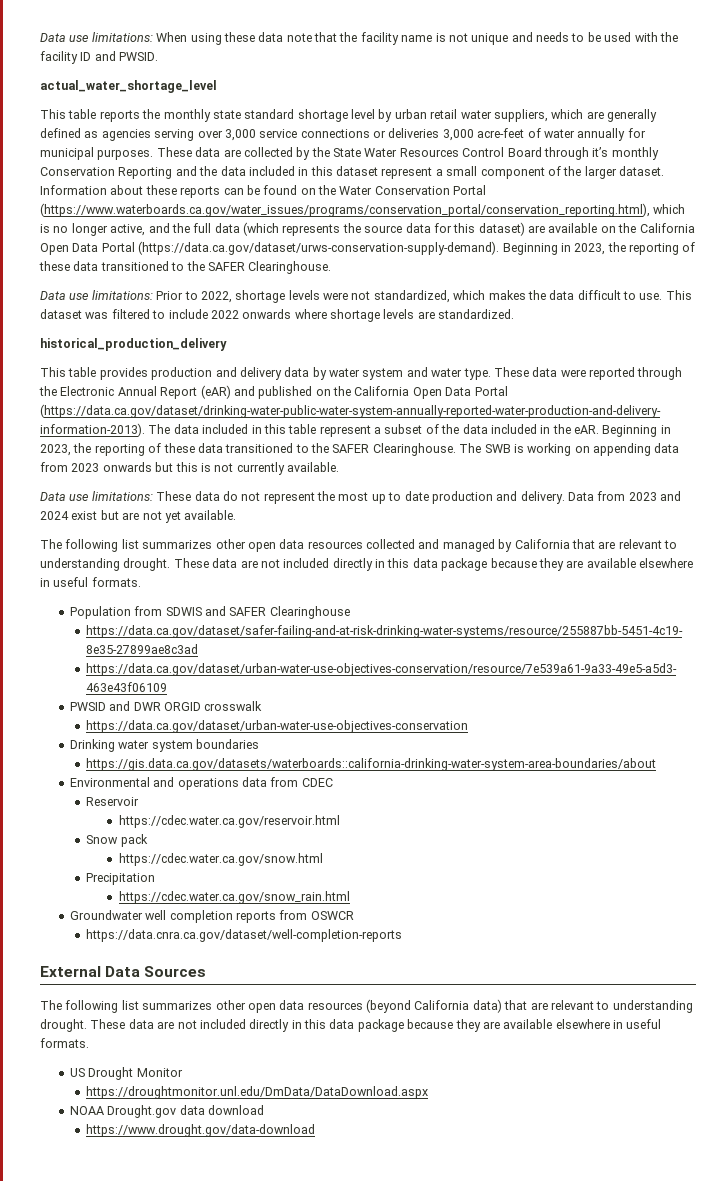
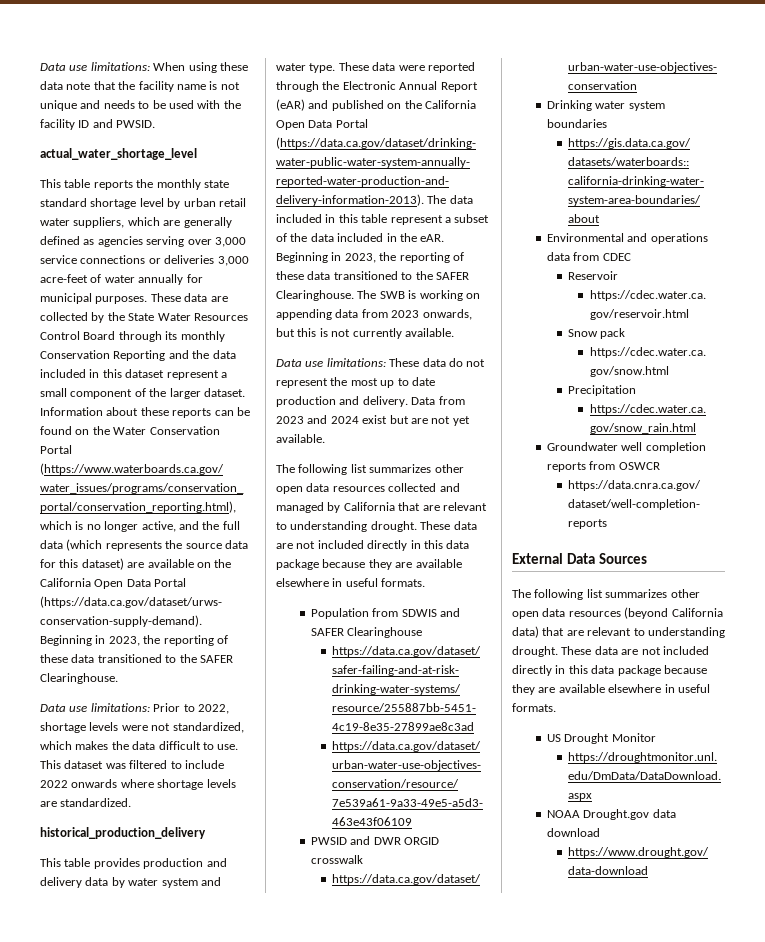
[592,147,609,157] it’s -> [165,331,178,340] its
[102,462,152,472] onwards -> [422,309,472,320] onwards,

